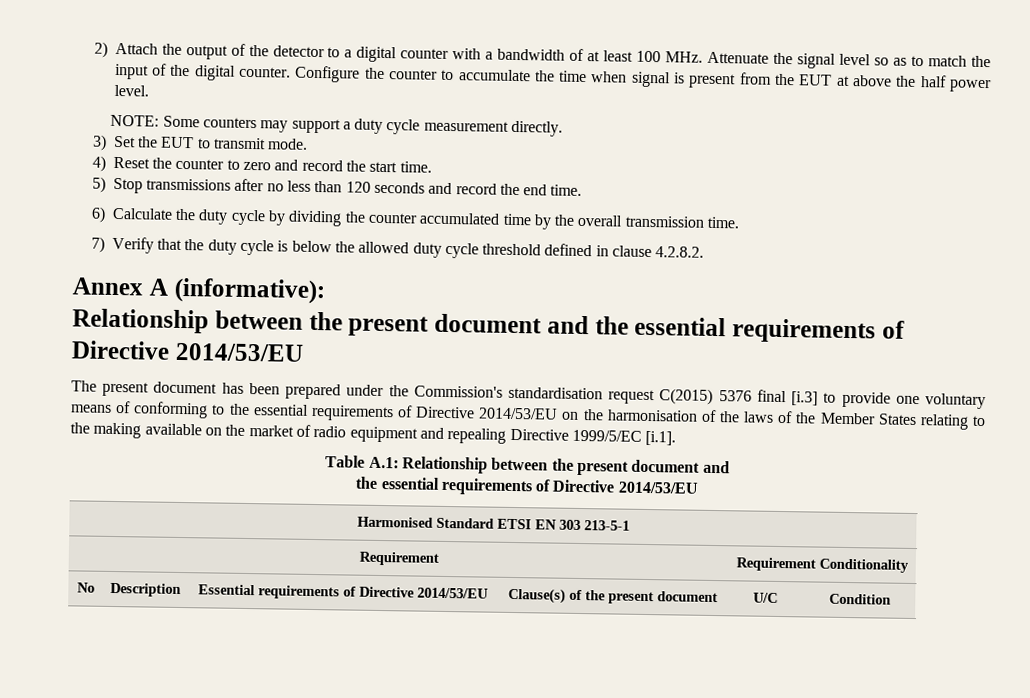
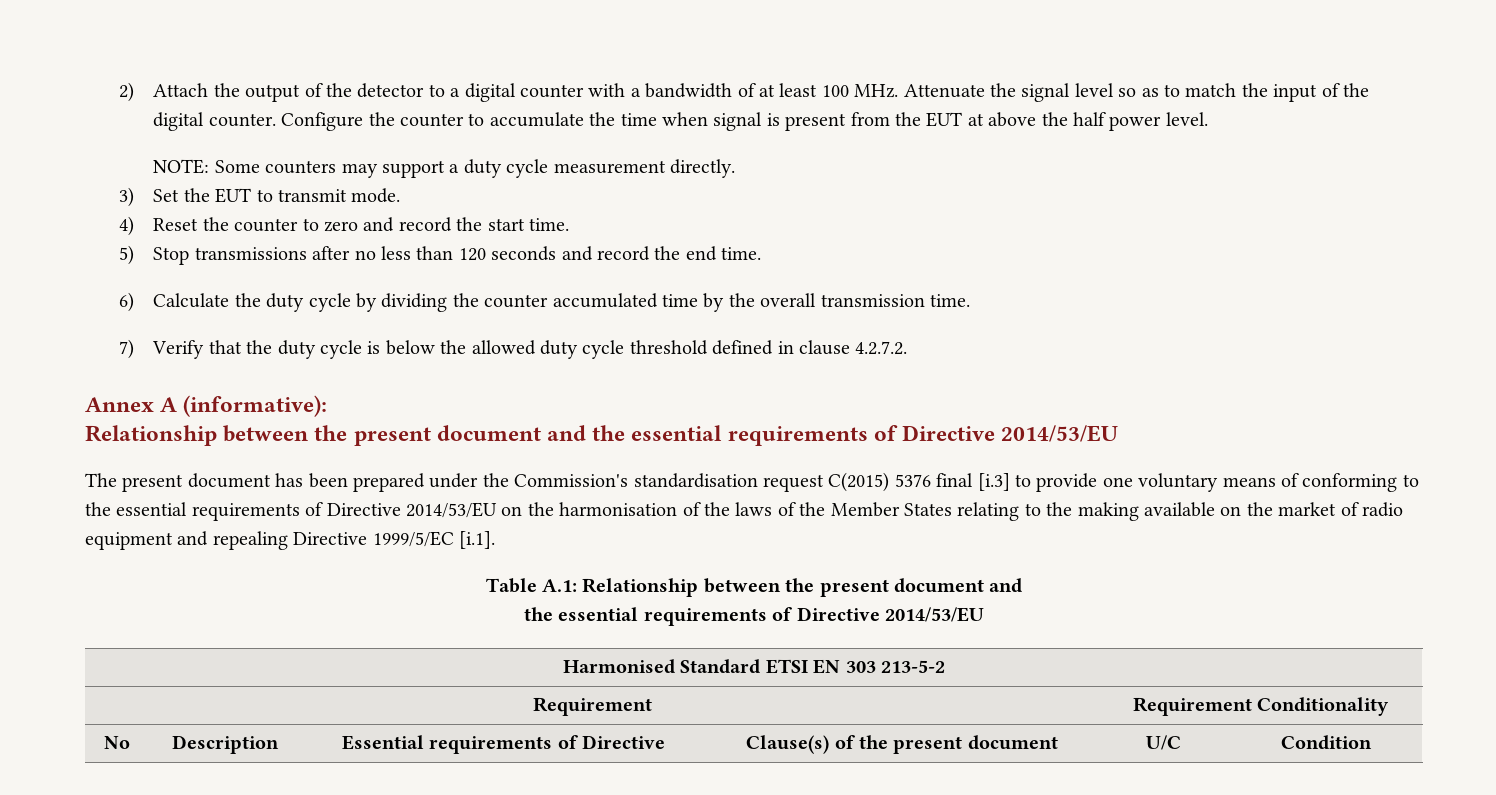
[655,246,705,258] 4.2.8.2. -> [855,341,908,355] 4.2.7.2.
[584,520,630,531] 213-5-1 -> [880,660,945,673] 213-5-2
[417,587,489,599] 2014/53/EU -> (666, 742) none

